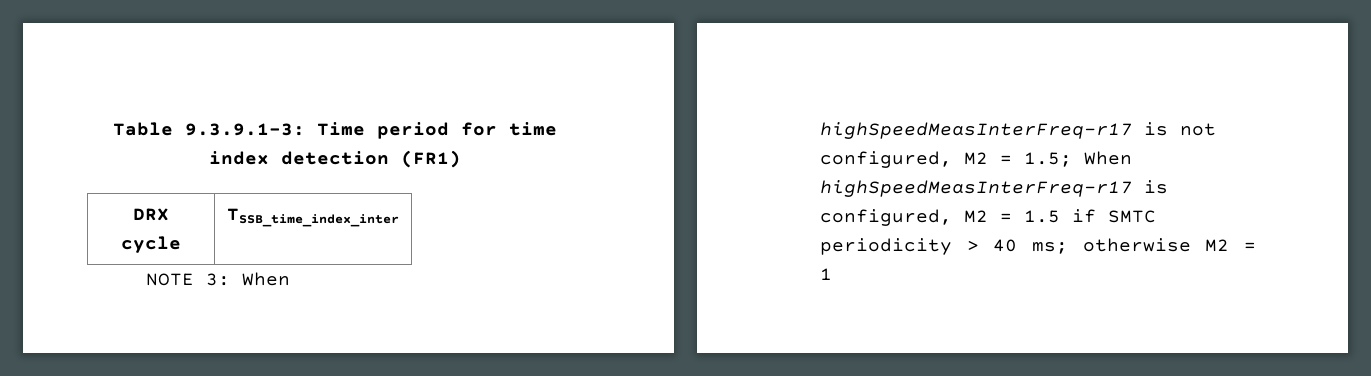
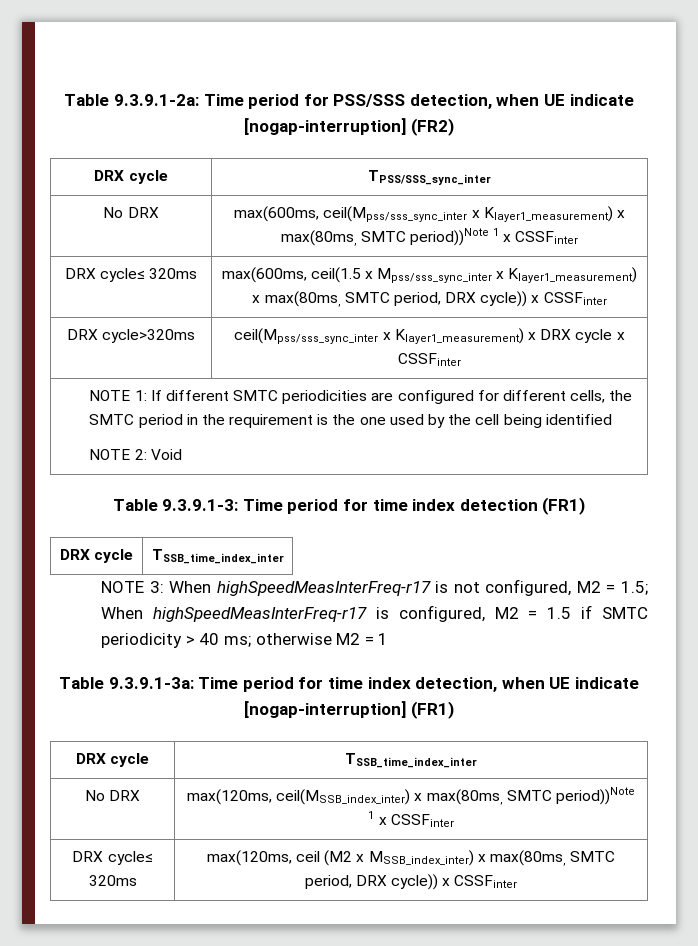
[112,122,173,136] Table -> [64,94,634,109] [244,118,454,136] [94,170,168,184] [368,170,491,185] [103,207,159,218] [234,206,625,222] [280,228,579,246] [64,268,198,282] [221,267,638,283] [252,291,607,307] [66,329,196,343] [234,328,625,344] [398,353,461,366] [89,390,633,404] [89,414,612,428] [89,449,182,460] [112,499,158,511] Table 9.3.9.1-2a: Time period for PSS/SSS detection, when UE indicate [nogap-interruption] (FR2) // DRX cycle | TPSS/SSS_sync_inter // No DRX | max(600ms, ceil(Mpss/sss_sync_inter x Klayer1_measurement) x max(80ms, SMTC period))Note 1 x CSSFinter // DRX cycle≤ 320ms | max(600ms, ceil(1.5 x Mpss/sss_sync_inter x Klayer1_measurement) x max(80ms, SMTC period, DRX cycle)) x CSSFinter // DRX cycle>320ms | ceil(Mpss/sss_sync_inter x Klayer1_measurement) x DRX cycle x CSSFinter // NOTE 1: If different SMTC periodicities are configured for different cells, the SMTC period in the requirement is the one used by the cell being identified // NOTE 2: Void // Table
(832, 274) none -> [59,677,639,692] [244,701,454,719] [75,753,150,767] [345,753,477,768] [84,790,141,801] [187,787,635,805] [368,811,454,827] [72,851,153,865] [88,875,137,886] [206,850,616,866] [304,874,518,890] // Table 9.3.9.1-3a: Time period for time index detection, when UE indicate [nogap-interruption] (FR1) // DRX cycle | TSSB_time_index_inter // No DRX | max(120ms, ceil(MSSB_index_inter) x max(80ms, SMTC period))Note 1 x CSSFinter // DRX cycle≤ 320ms | max(120ms, ceil (M2 x MSSB_index_inter) x max(80ms, SMTC period, DRX cycle)) x CSSFinter

